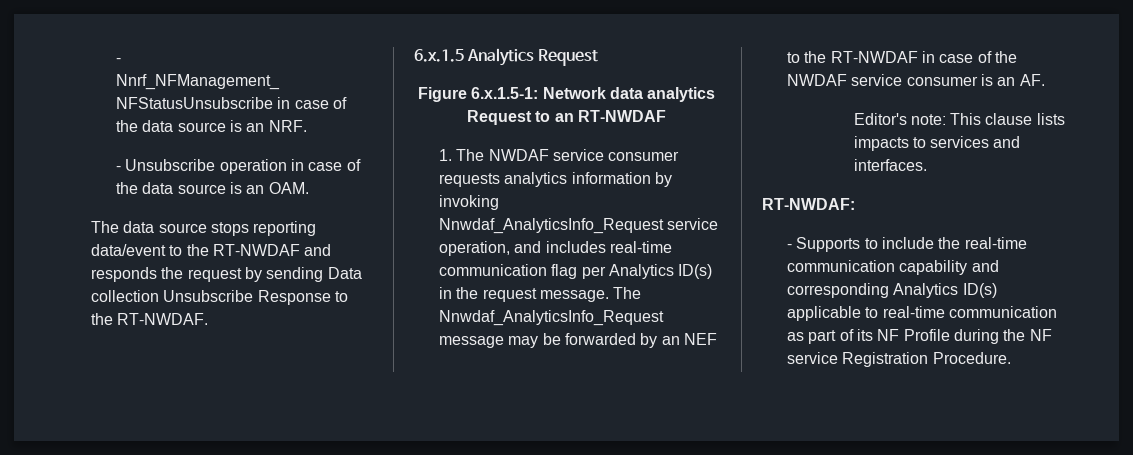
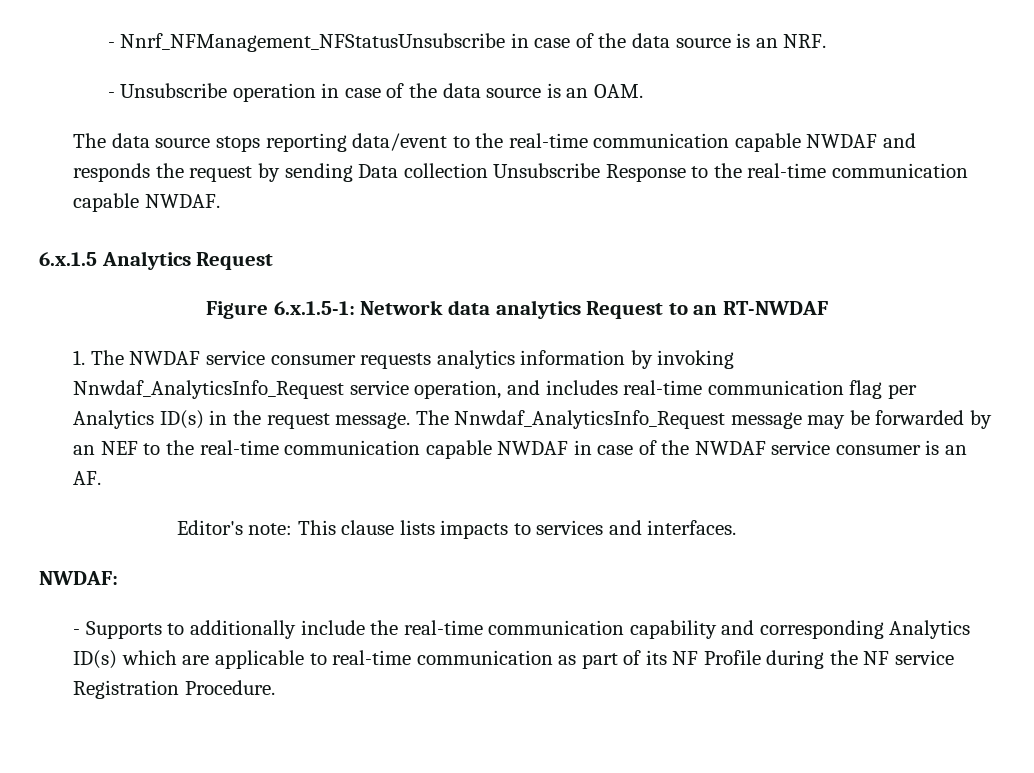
[212,244,300,256] RT-NWDAF -> [508,133,878,152] real-time communication capable NWDAF
[117,313,209,325] RT-NWDAF. -> [747,163,968,178] [73,193,220,212] real-time communication capable NWDAF.
[830,51,918,63] RT-NWDAF -> [199,440,569,459] real-time communication capable NWDAF
[762,198,855,210] RT-NWDAF: -> [39,571,118,585] NWDAF:
(878, 243) none -> [189,620,296,639] additionally
(997, 290) none -> [121,650,210,665] which are

